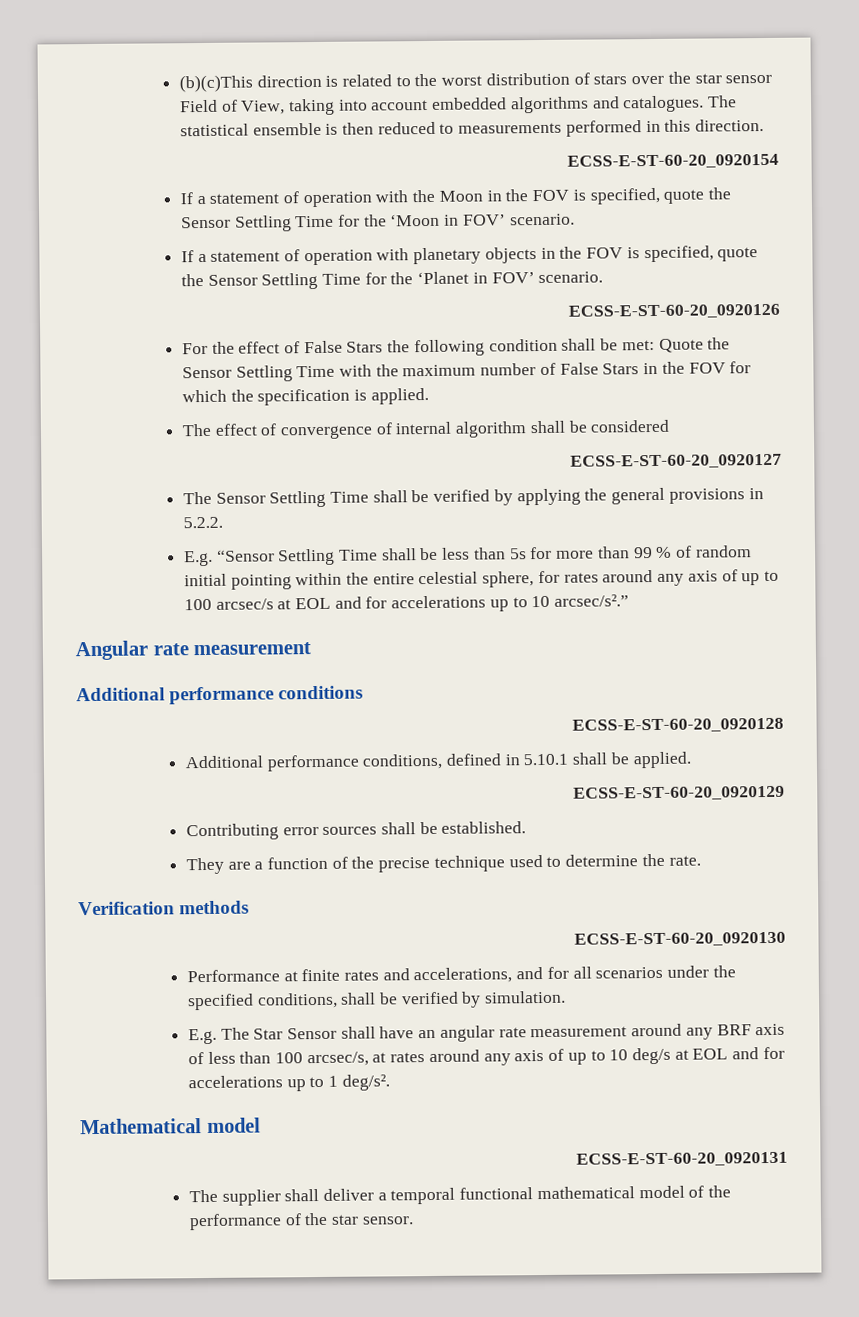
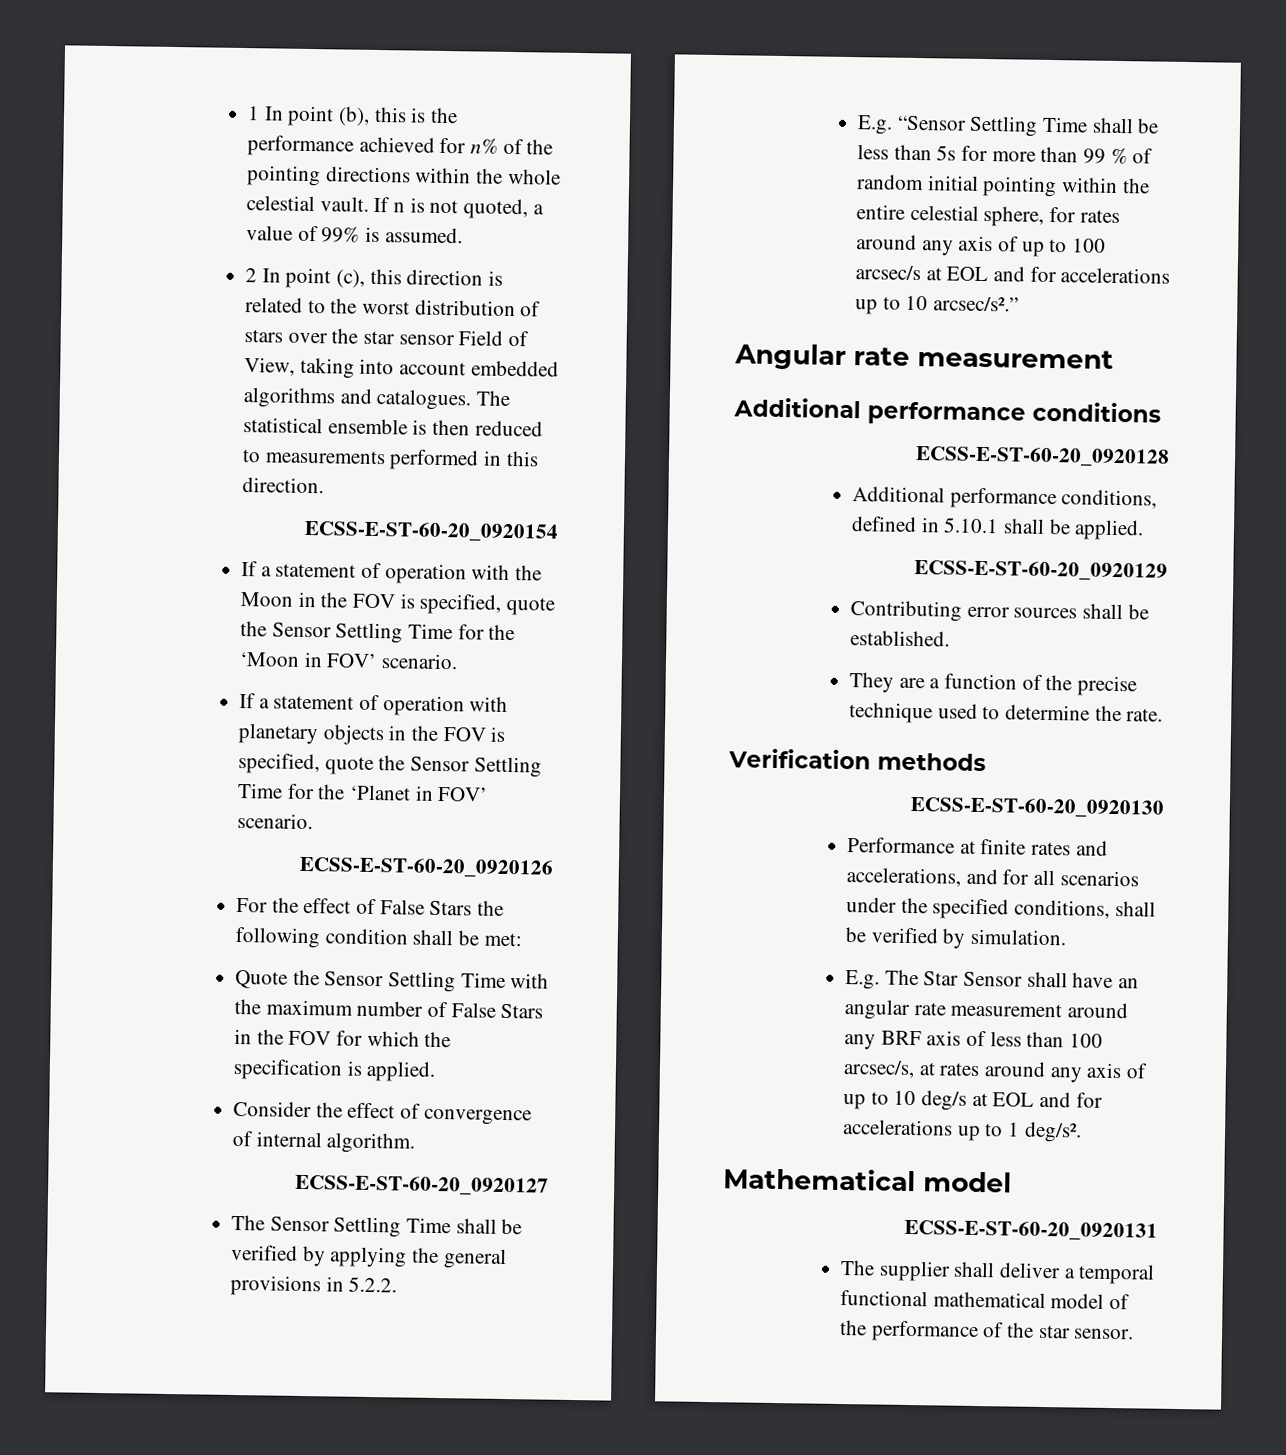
[178,74,253,93] (b)(c)This -> [247,105,459,127] [247,135,554,157] [247,165,561,187] [246,195,544,220] [246,225,463,244] [245,267,402,289] 1 In point (b), this is the performance achieved for n% of the pointing directions within the whole celestial vault. If n is not quoted, a value of 99% is assumed. // 2 In point (c), this
(655, 345) none -> (522, 939) //
[181,423,212,437] The -> [233,1100,343,1118] Consider the
[455,419,670,438] algorithm shall be considered -> [326,1132,416,1154] algorithm.

